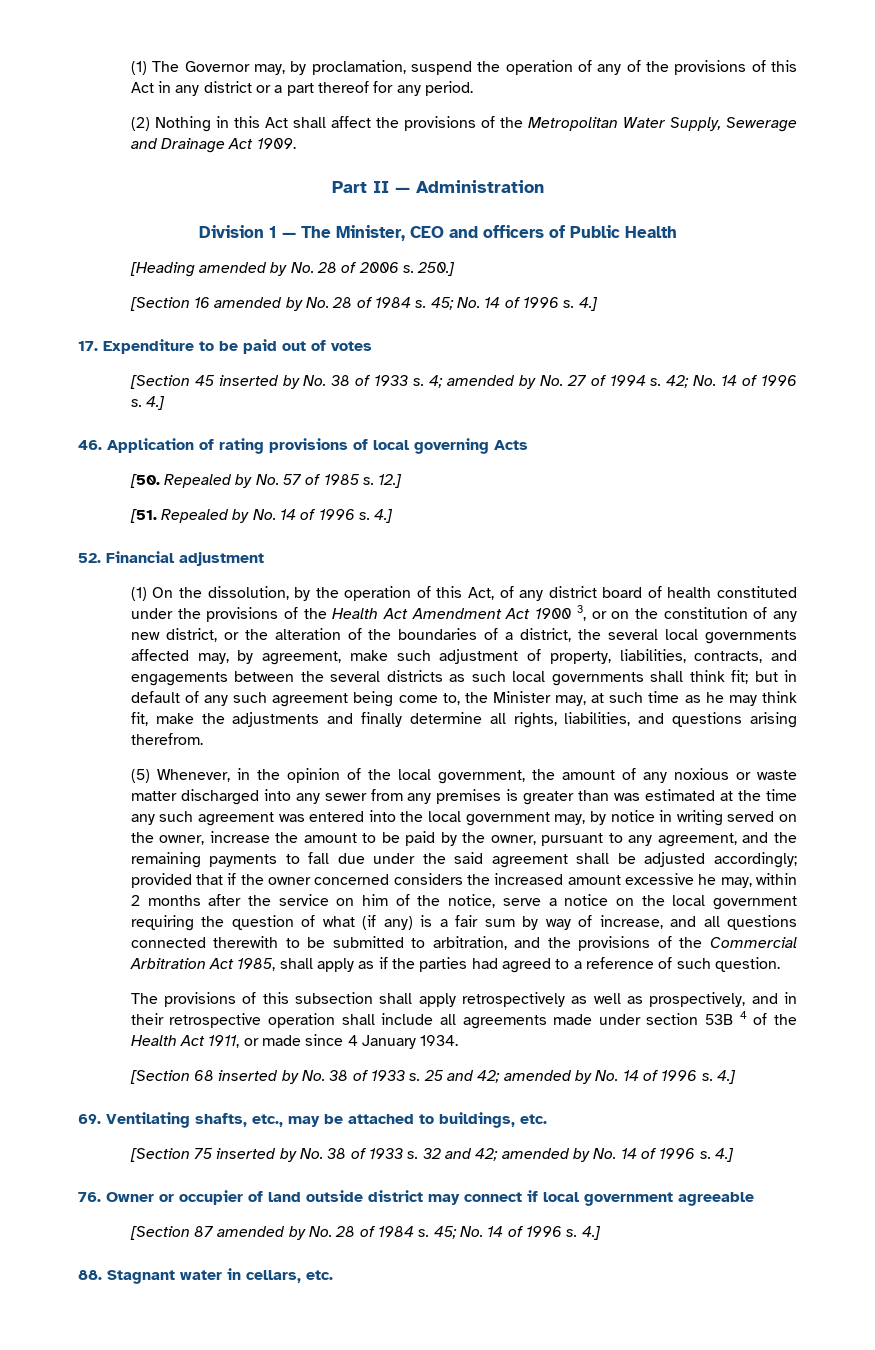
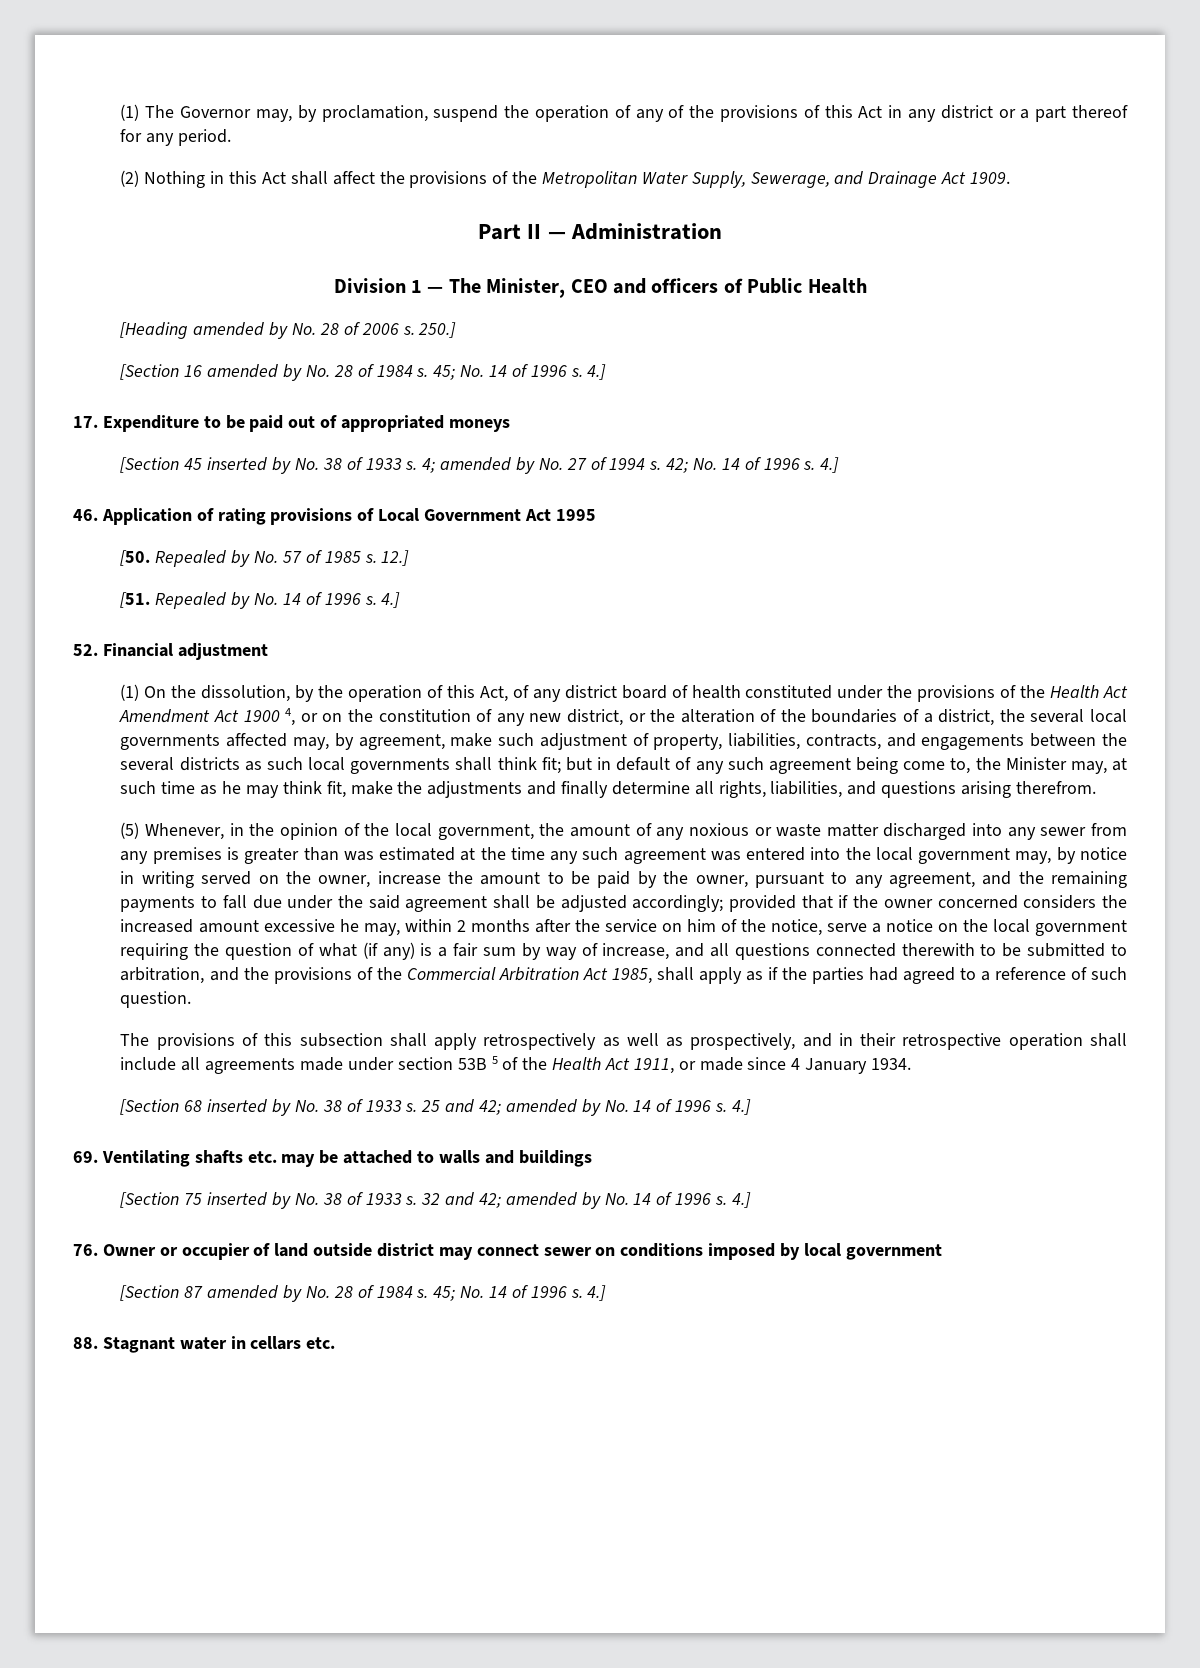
[726,117,798,132] Sewerage -> [750,172,830,188] Sewerage,
[331,341,372,351] votes -> [341,415,510,432] appropriated moneys
[373,438,528,454] local governing Acts -> [378,508,596,522] Local Government Act 1995
[576,605,586,621] 3, -> [285,708,296,726] 4,
[739,1011,747,1019] 4 -> [491,1056,498,1064] 5
[195,1113,283,1127] shafts, etc., -> [194,1150,277,1164] shafts etc.
[439,1112,547,1128] buildings, etc. -> [438,1150,592,1167] walls and buildings
[527,1190,754,1206] if local government agreeable -> [543,1243,942,1260] sewer on conditions imposed by local government
[246,1270,301,1283] cellars, -> [250,1336,302,1350] cellars

